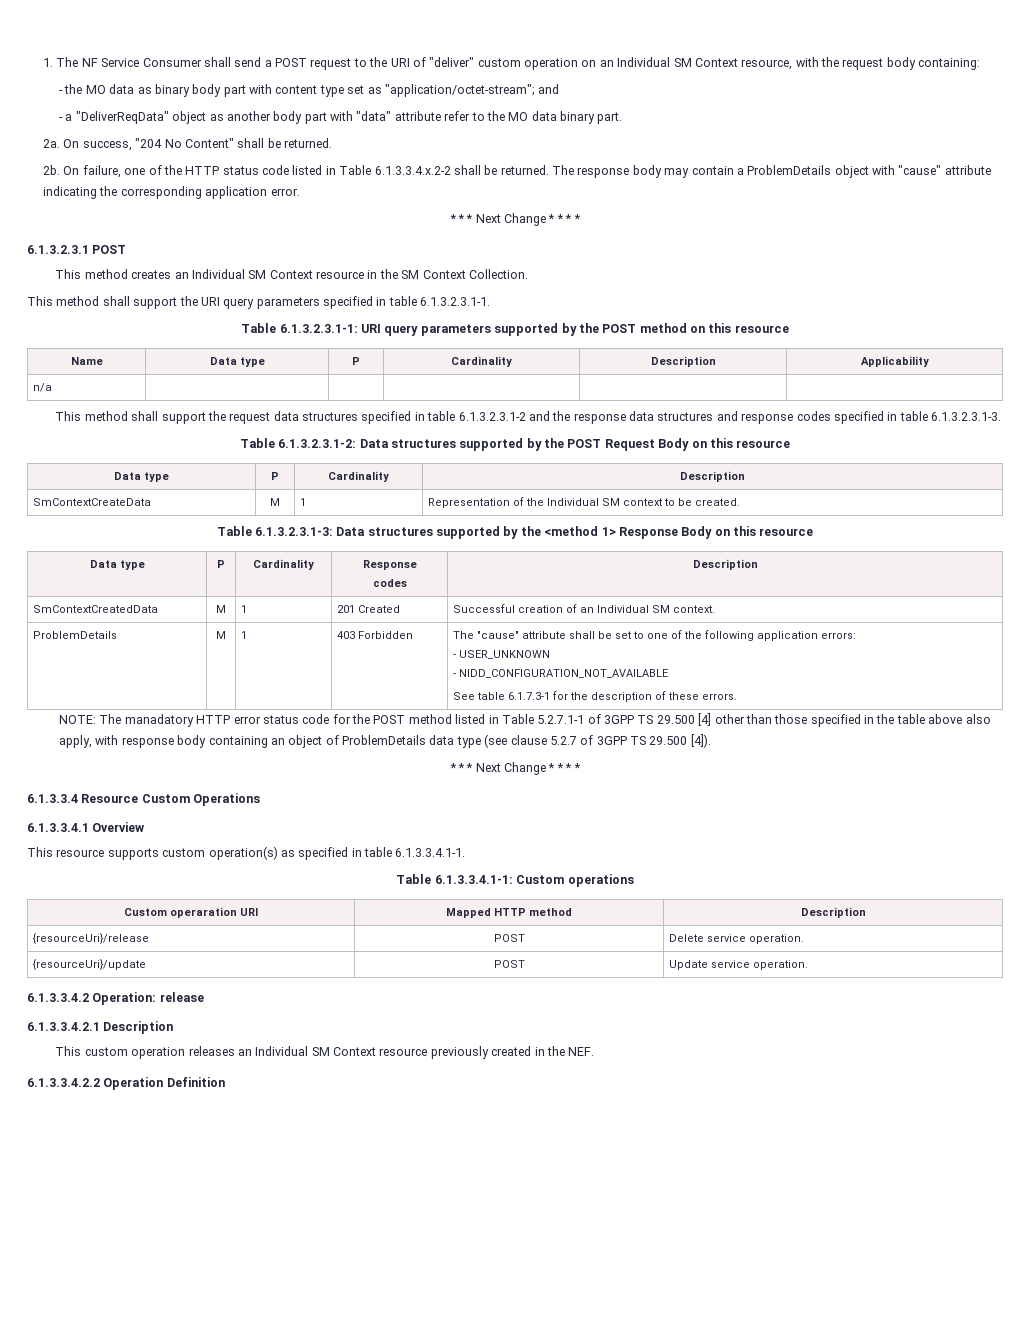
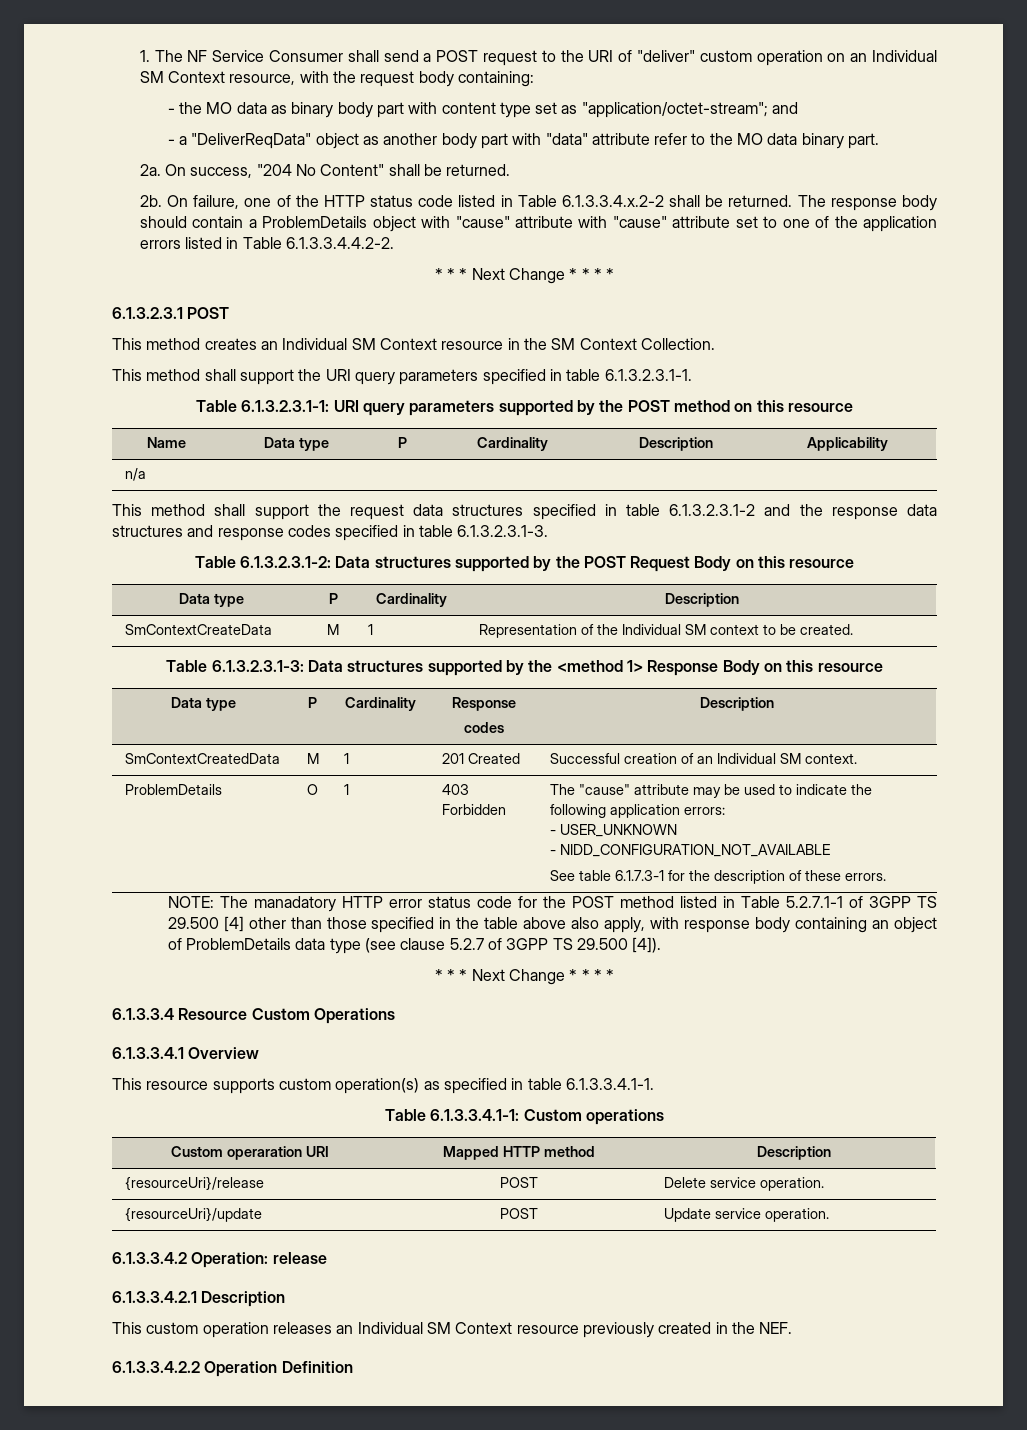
[664,168,690,178] may -> [139,216,187,228] should
[43,186,300,199] indicating the corresponding application error. -> [578,216,937,232] [139,237,395,249] with "cause" attribute set to one of the application errors listed in Table 6.1.3.3.4.4.2-2.
[216,631,226,639] M -> [307,784,318,795] O
[568,630,682,639] shall be set to one of -> [692,784,847,798] may be used to indicate

